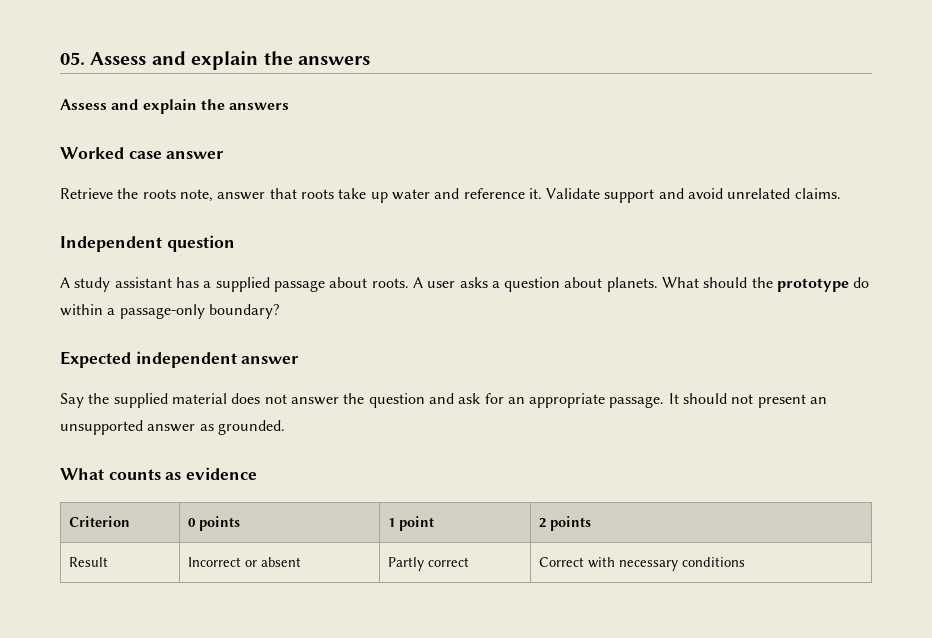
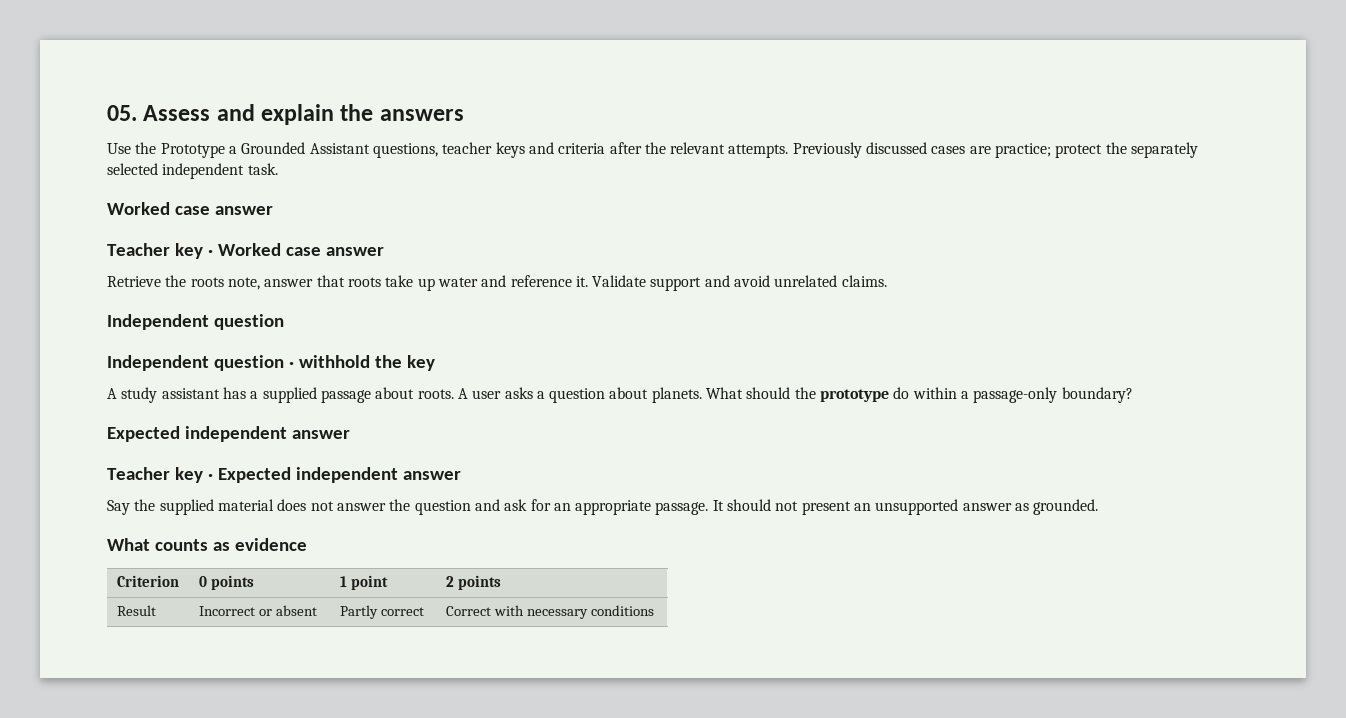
[60,99,290,114] Assess and explain the answers // -> [107,142,1199,158] [107,163,278,179] [107,202,273,215] [107,243,213,259] Use the Prototype a Grounded Assistant questions, teacher keys and criteria after the relevant attempts. Previously discussed cases are practice; protect the separately selected independent task. // Worked case answer // Teacher key ·
(235, 243) none -> [107,355,435,371] // Independent question · withhold the key
(300, 360) none -> [107,467,461,483] // Teacher key · Expected independent answer

